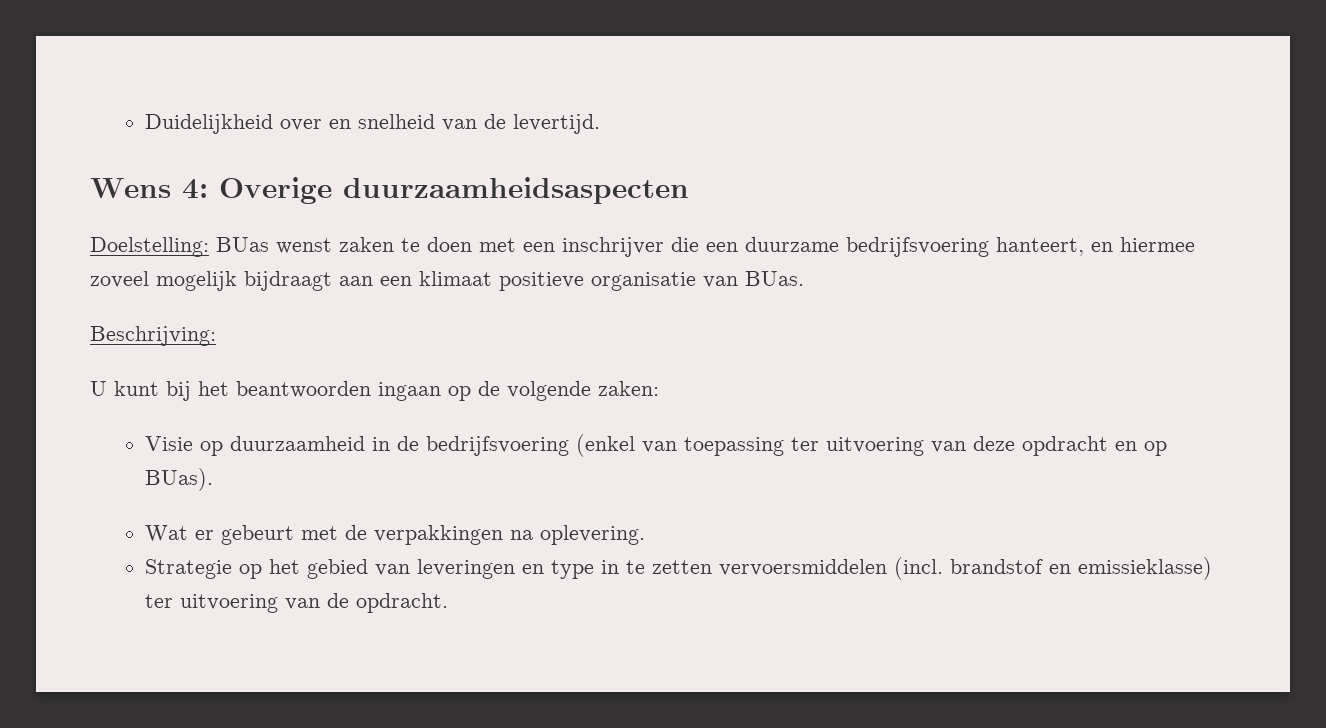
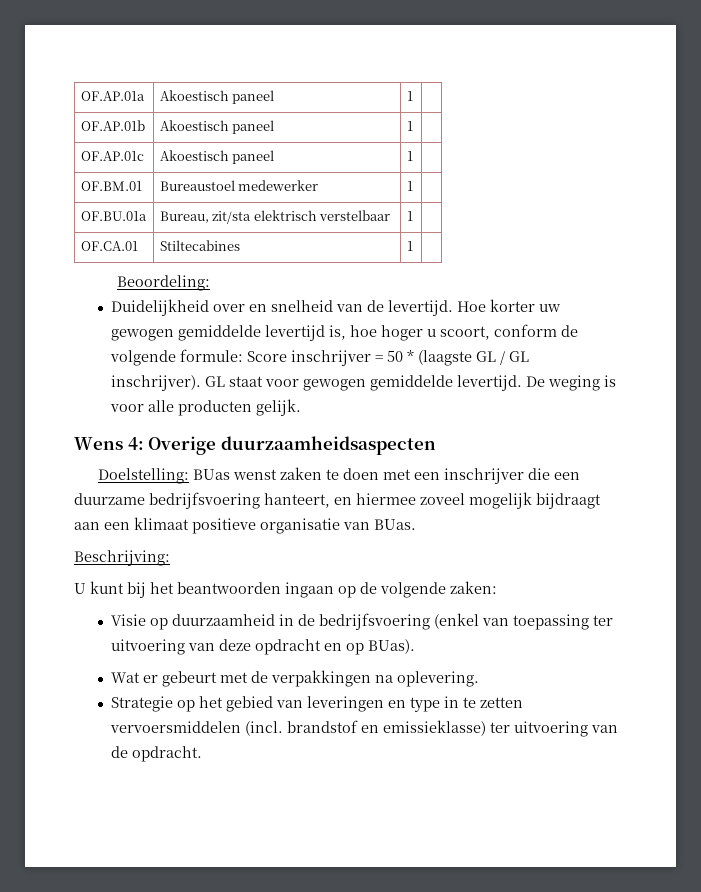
(145, 124) none -> [80,91,145,101] [159,90,275,104] [406,91,413,101] [80,120,145,131] [159,120,275,134] [406,121,413,131] [80,151,144,161] [159,150,275,164] [406,151,413,161] [80,181,142,191] [159,180,319,191] [406,181,413,191] [80,211,147,221] [159,210,391,224] [406,211,413,221] [80,241,138,251] [159,240,240,251] [406,241,413,251] [116,275,210,291] OF.AP.01a | Akoestisch paneel | 1 | // OF.AP.01b | Akoestisch paneel | 1 | // OF.AP.01c | Akoestisch paneel | 1 | // OF.BM.01 | Bureaustoel medewerker | 1 | // OF.BU.01a | Bureau, zit/sta elektrisch verstelbaar | 1 | // OF.CA.01 | Stiltecabines | 1 | // Beoordeling: //
(601, 124) none -> [457,299,562,312] [111,324,579,341] [110,349,530,366] [111,375,617,391] [110,399,302,416] Hoe korter uw gewogen gemiddelde levertijd is, hoe hoger u scoort, conform de volgende formule: Score inschrijver = 50 * (laagste GL / GL inschrijver). GL staat voor gewogen gemiddelde levertijd. De weging is voor alle producten gelijk.

